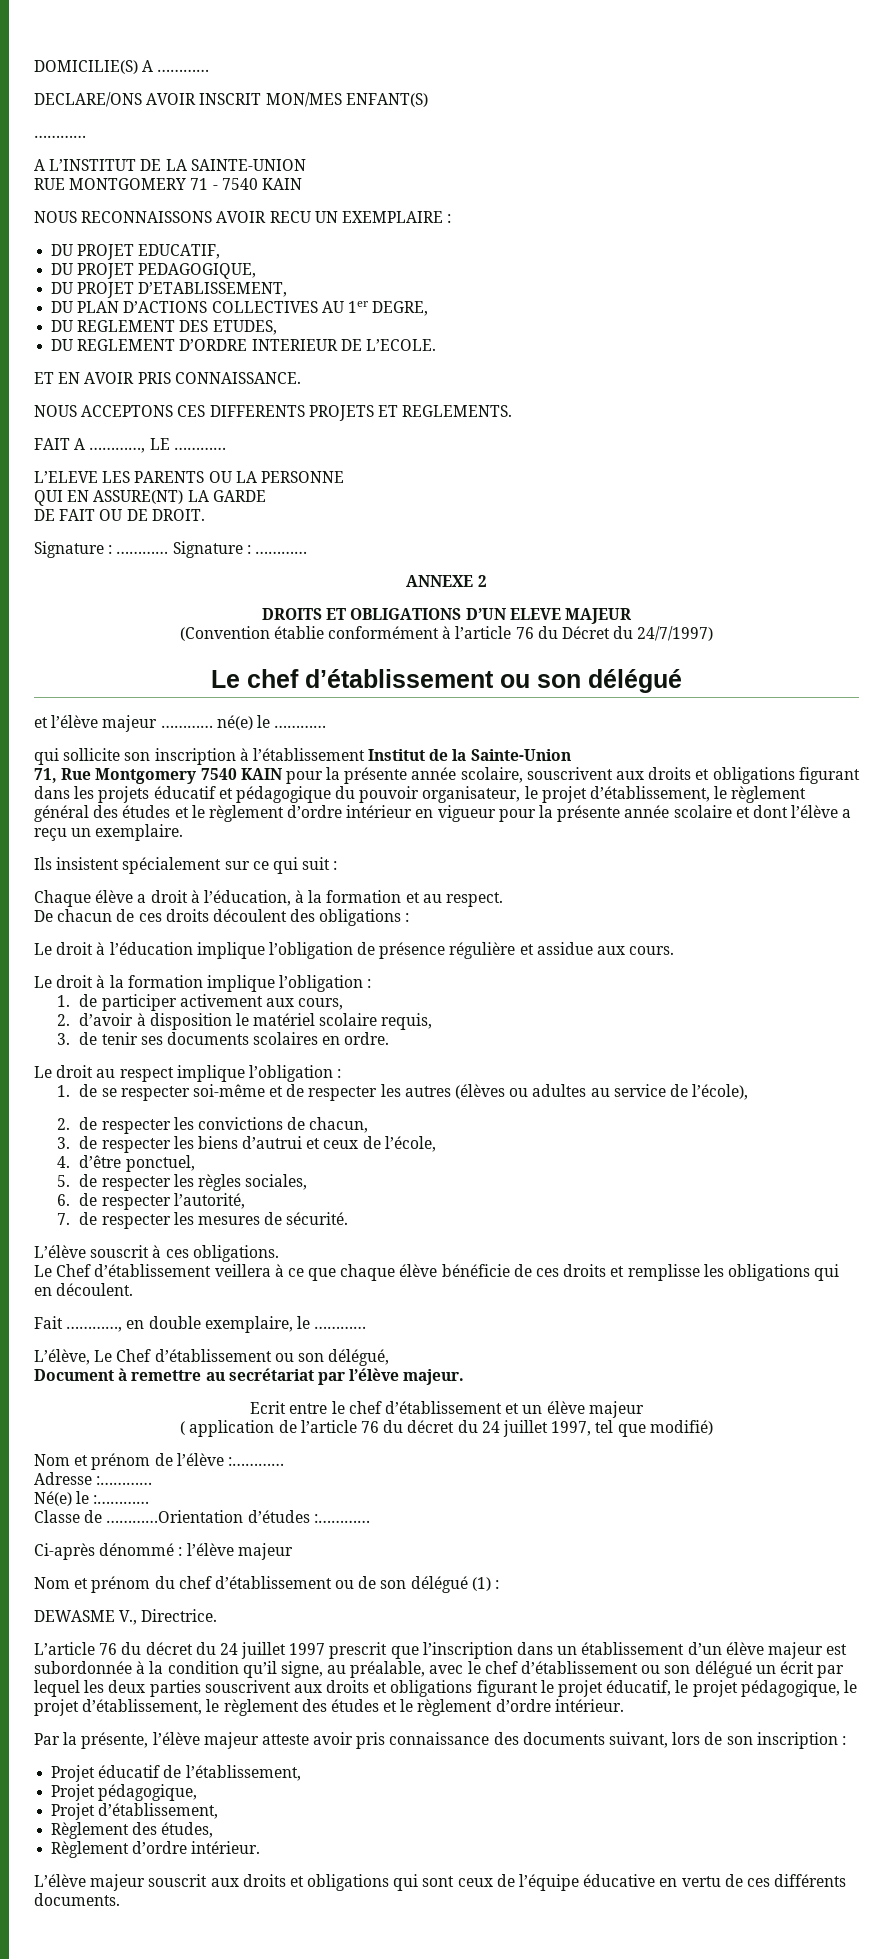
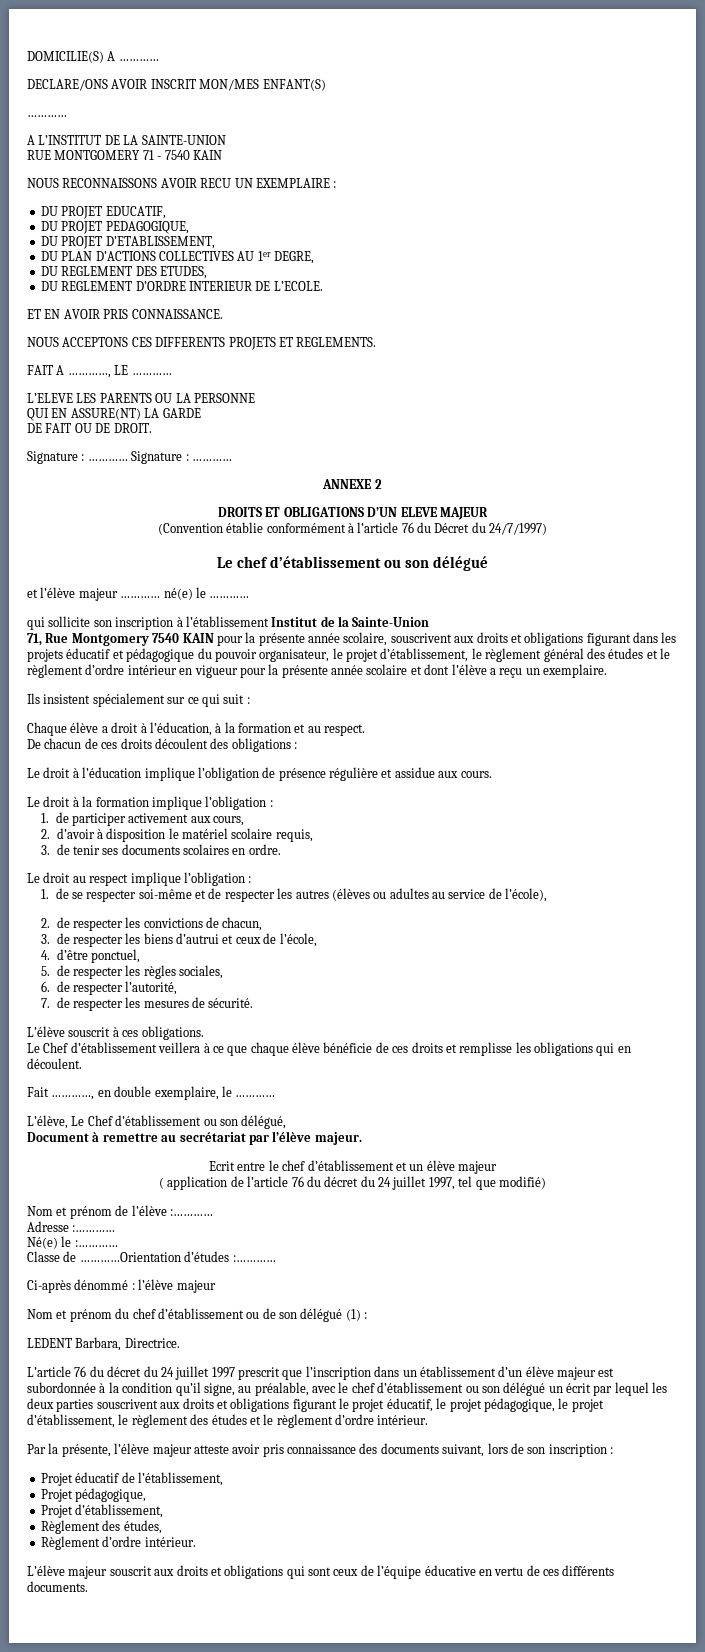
[34,1610,138,1625] DEWASME V., -> [27,1337,122,1351] LEDENT Barbara,

